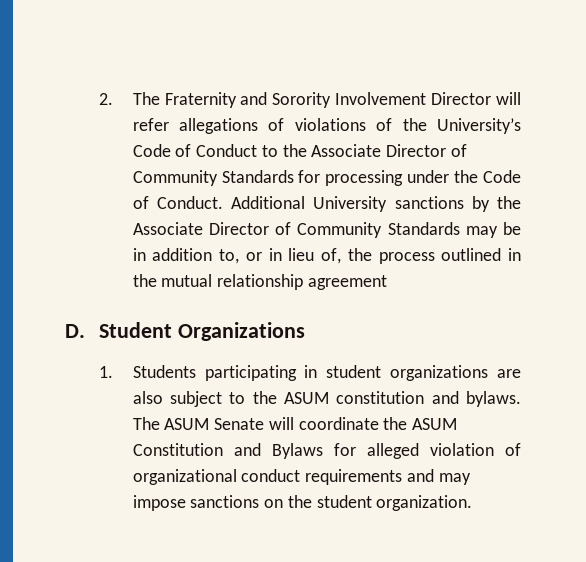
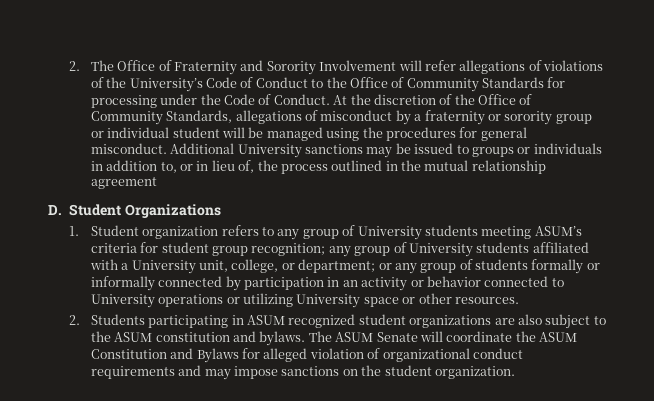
(160, 98) none -> [117,60,172,71] Office of
[431,92,492,105] Director -> (397, 65) none
[311,144,447,157] Associate Director -> [349,77,388,88] Office
[231,196,521,212] [132,222,521,238] Additional University sanctions by the Associate Director of Community Standards may be -> [333,94,533,105] [90,110,592,125] [90,127,527,141] [90,143,602,158] At the discretion of the Office of Community Standards, allegations of misconduct by a fraternity or sorority group or individual student will be managed using the procedures for general misconduct. Additional University sanctions may be issued to groups or individuals
(113, 372) none -> [90,225,582,240] [90,242,589,257] [89,259,600,274] [90,276,564,291] [90,293,519,308] [69,315,81,325] Student organization refers to any group of University students meeting ASUM’s criteria for student group recognition; any group of University students affiliated with a University unit, college, or department; or any group of students formally or informally connected by participation in an activity or behavior connected to University operations or utilizing University space or other resources. // 2.
(318, 371) none -> [247,314,356,328] ASUM recognized

